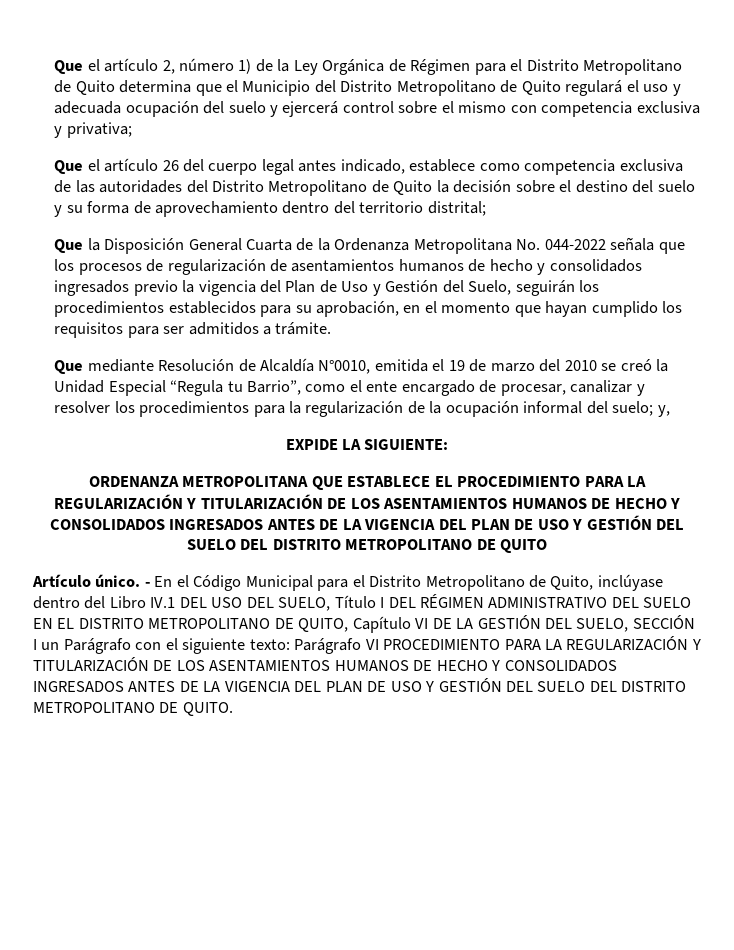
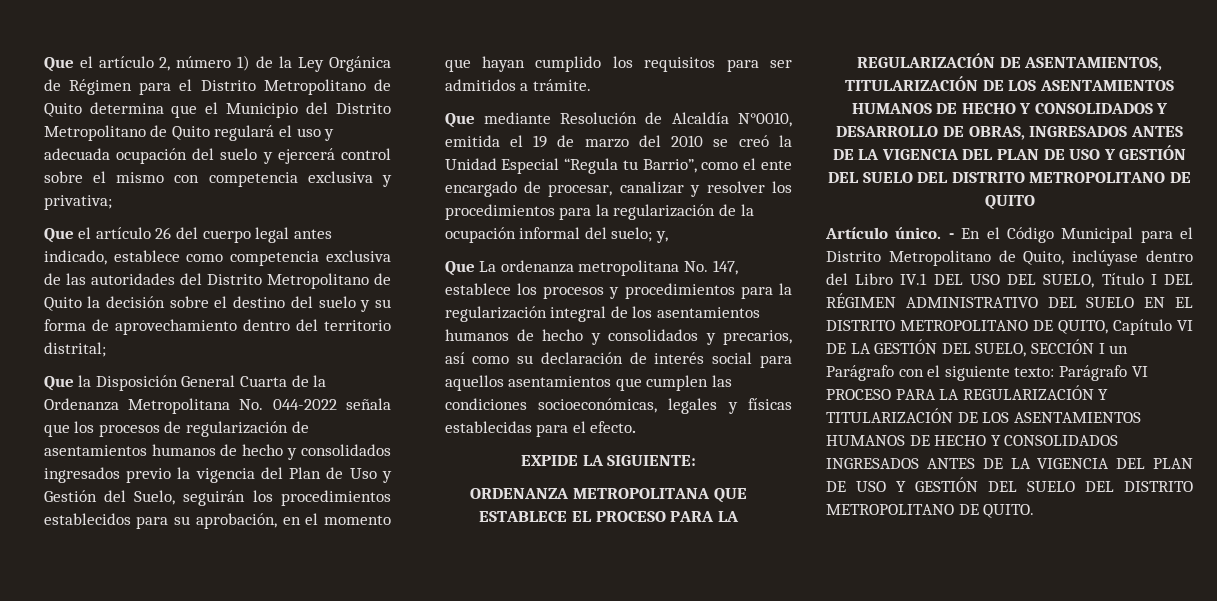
(670, 411) none -> [444,260,738,276] [444,283,792,299] [444,306,761,322] [444,329,792,345] [444,352,792,368] [444,375,733,391] [444,398,792,414] [444,421,637,437] // Que La ordenanza metropolitana No. 147, establece los procesos y procedimientos para la regularización integral de los asentamientos humanos de hecho y consolidados y precarios, así como su declaración de interés social para aquellos asentamientos que cumplen las condiciones socioeconómicas, legales y físicas establecidas para el efecto.
[457,476,647,487] [53,494,681,509] [49,519,165,530] PROCEDIMIENTO PARA LA REGULARIZACIÓN Y TITULARIZACIÓN DE LOS ASENTAMIENTOS HUMANOS DE HECHO Y CONSOLIDADOS -> [595,511,739,522] [856,53,1163,71] [845,76,1174,91] [851,103,1169,114] [836,126,1025,140] PROCESO PARA LA REGULARIZACIÓN DE ASENTAMIENTOS, TITULARIZACIÓN DE LOS ASENTAMIENTOS HUMANOS DE HECHO Y CONSOLIDADOS Y DESARROLLO DE OBRAS,
[383,639,501,650] PROCEDIMIENTO -> [826,389,891,400] PROCESO

